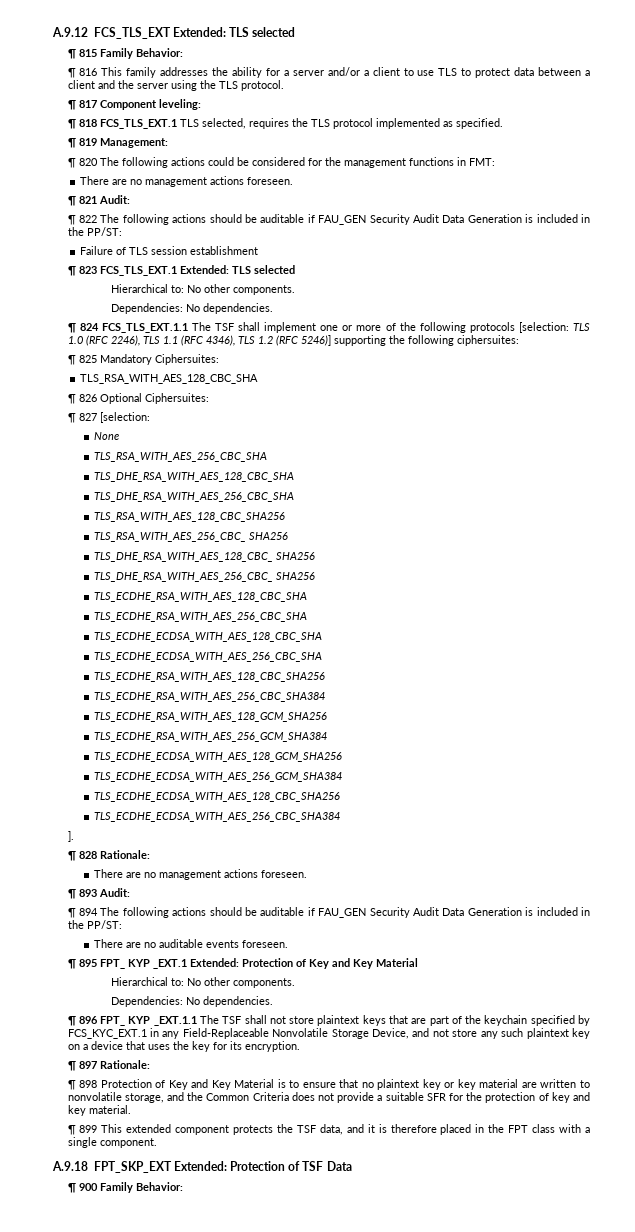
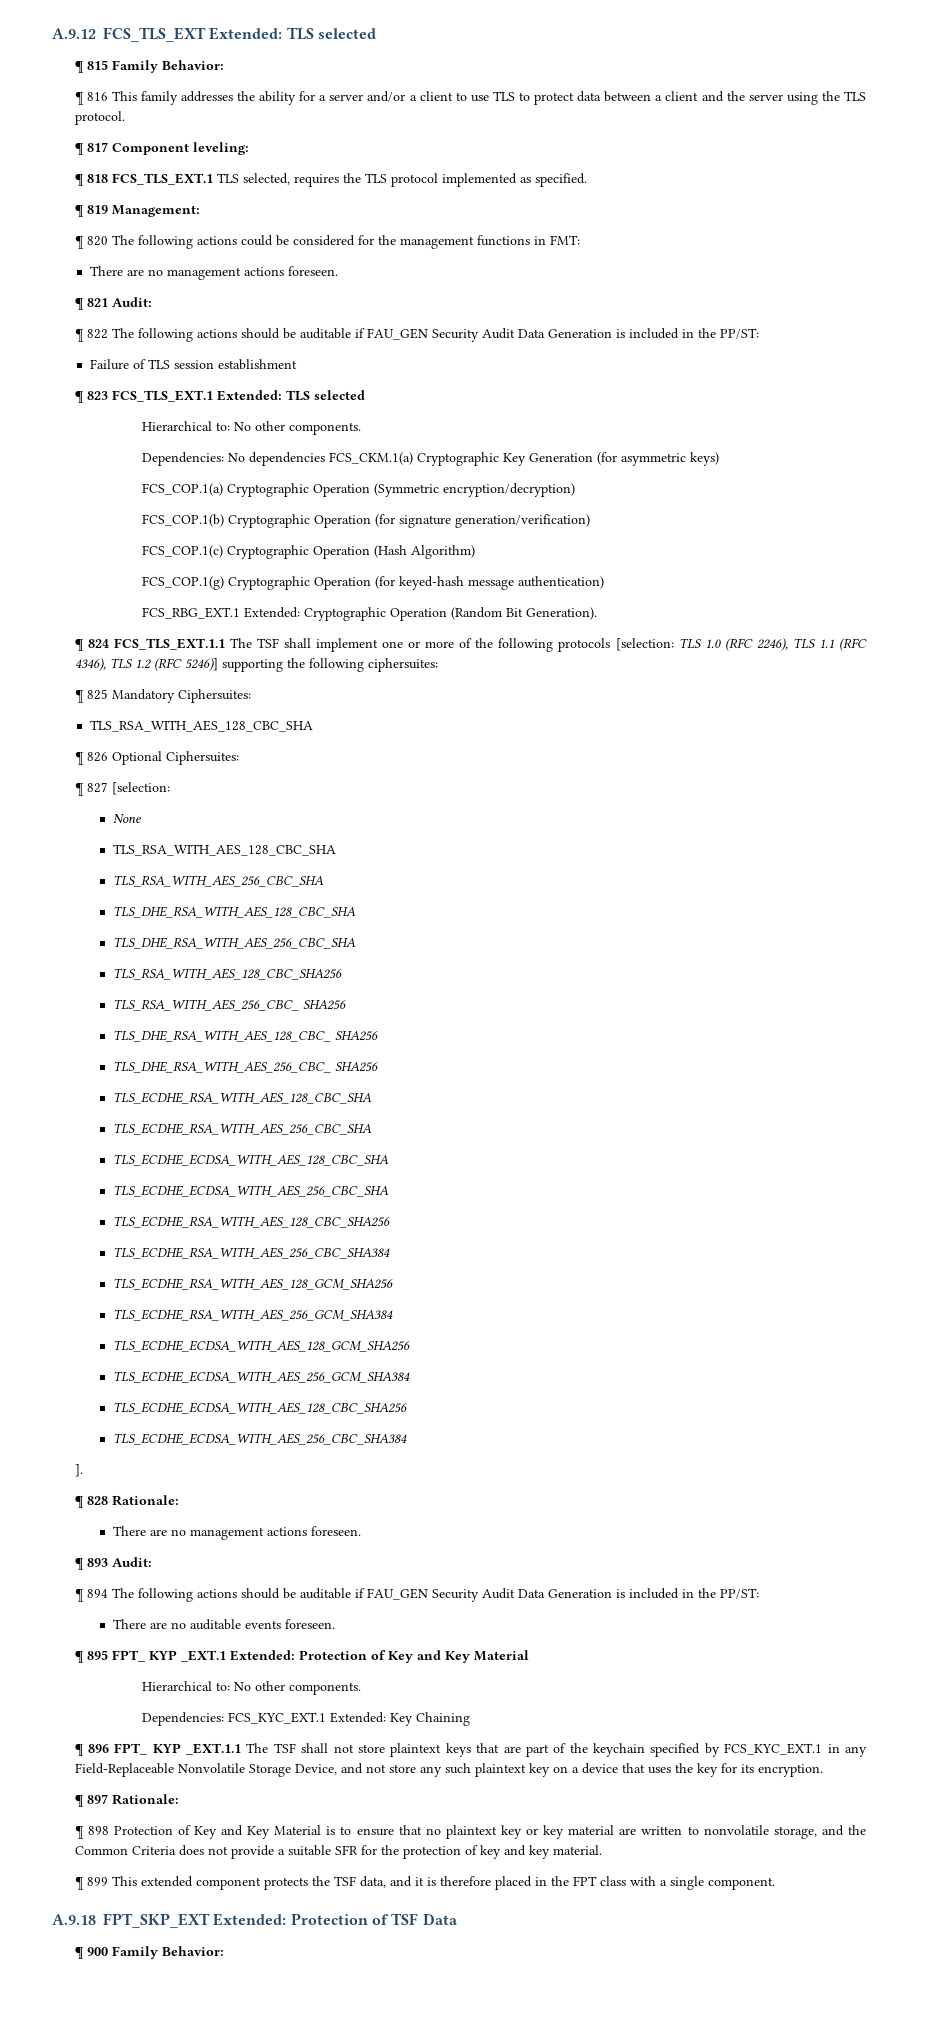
[202,303,273,314] dependencies. -> [249,452,720,466] [142,483,576,497] [142,514,591,528] [142,545,476,559] [142,576,605,590] [142,607,598,621] dependencies FCS_CKM.1(a) Cryptographic Key Generation (for asymmetric keys) // FCS_COP.1(a) Cryptographic Operation (Symmetric encryption/decryption) // FCS_COP.1(b) Cryptographic Operation (for signature generation/verification) // FCS_COP.1(c) Cryptographic Operation (Hash Algorithm) // FCS_COP.1(g) Cryptographic Operation (for keyed-hash message authentication) // FCS_RBG_EXT.1 Extended: Cryptographic Operation (Random Bit Generation).
(120, 436) none -> [112,844,336,856] // TLS_RSA_WITH_AES_128_CBC_SHA
[185,996,273,1007] No dependencies. -> [228,1712,471,1726] FCS_KYC_EXT.1 Extended: Key Chaining

